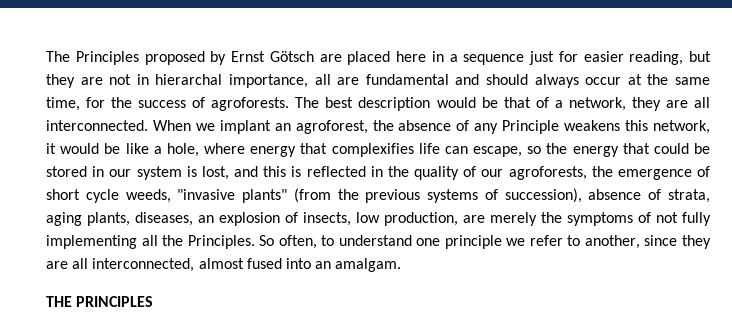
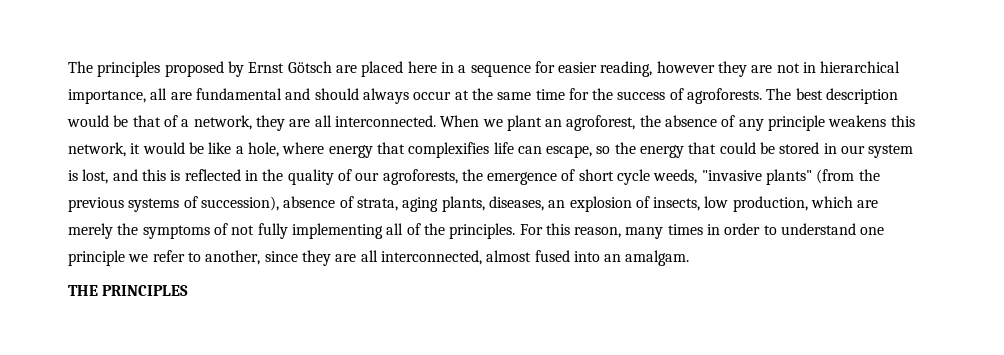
[46,51,139,65] The Principles -> [68,61,161,77] The principles
[529,51,554,65] just -> (531, 70) none
[689,51,711,62] but -> [656,61,715,73] however
[155,74,223,85] hierarchal -> [820,61,901,73] hierarchical
[46,97,80,111] time, -> [535,89,565,100] time
[219,120,271,134] implant -> [506,115,542,131] plant
[502,120,560,134] Principle -> [768,115,826,131] principle
(458, 219) none -> [811,196,854,208] which
[162,235,317,249] the Principles. So often, -> [406,223,761,239] of the principles. For this reason, many times in order

